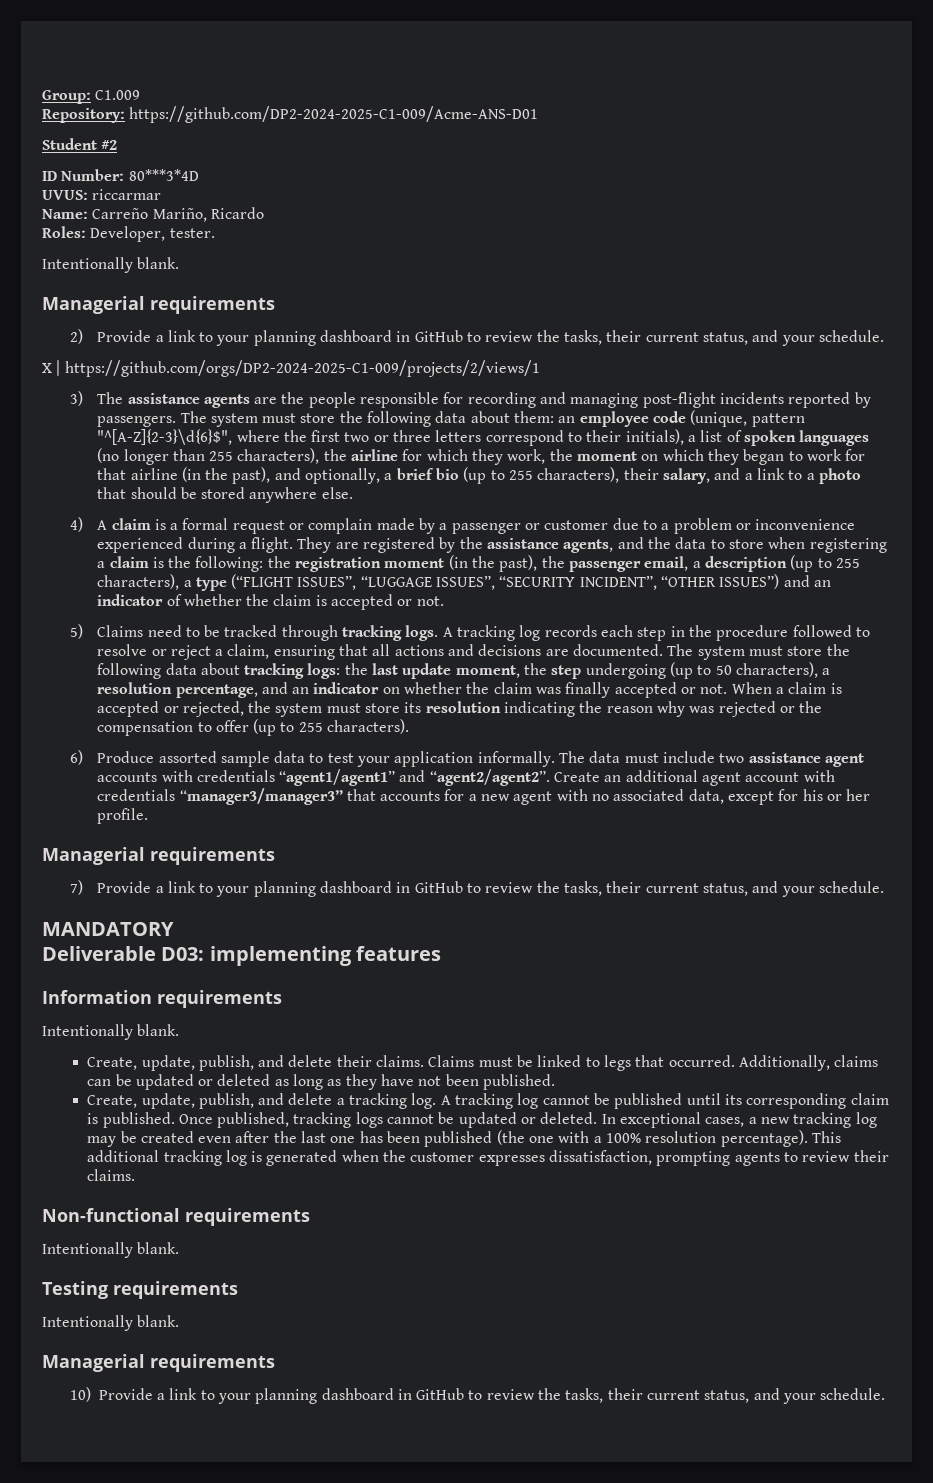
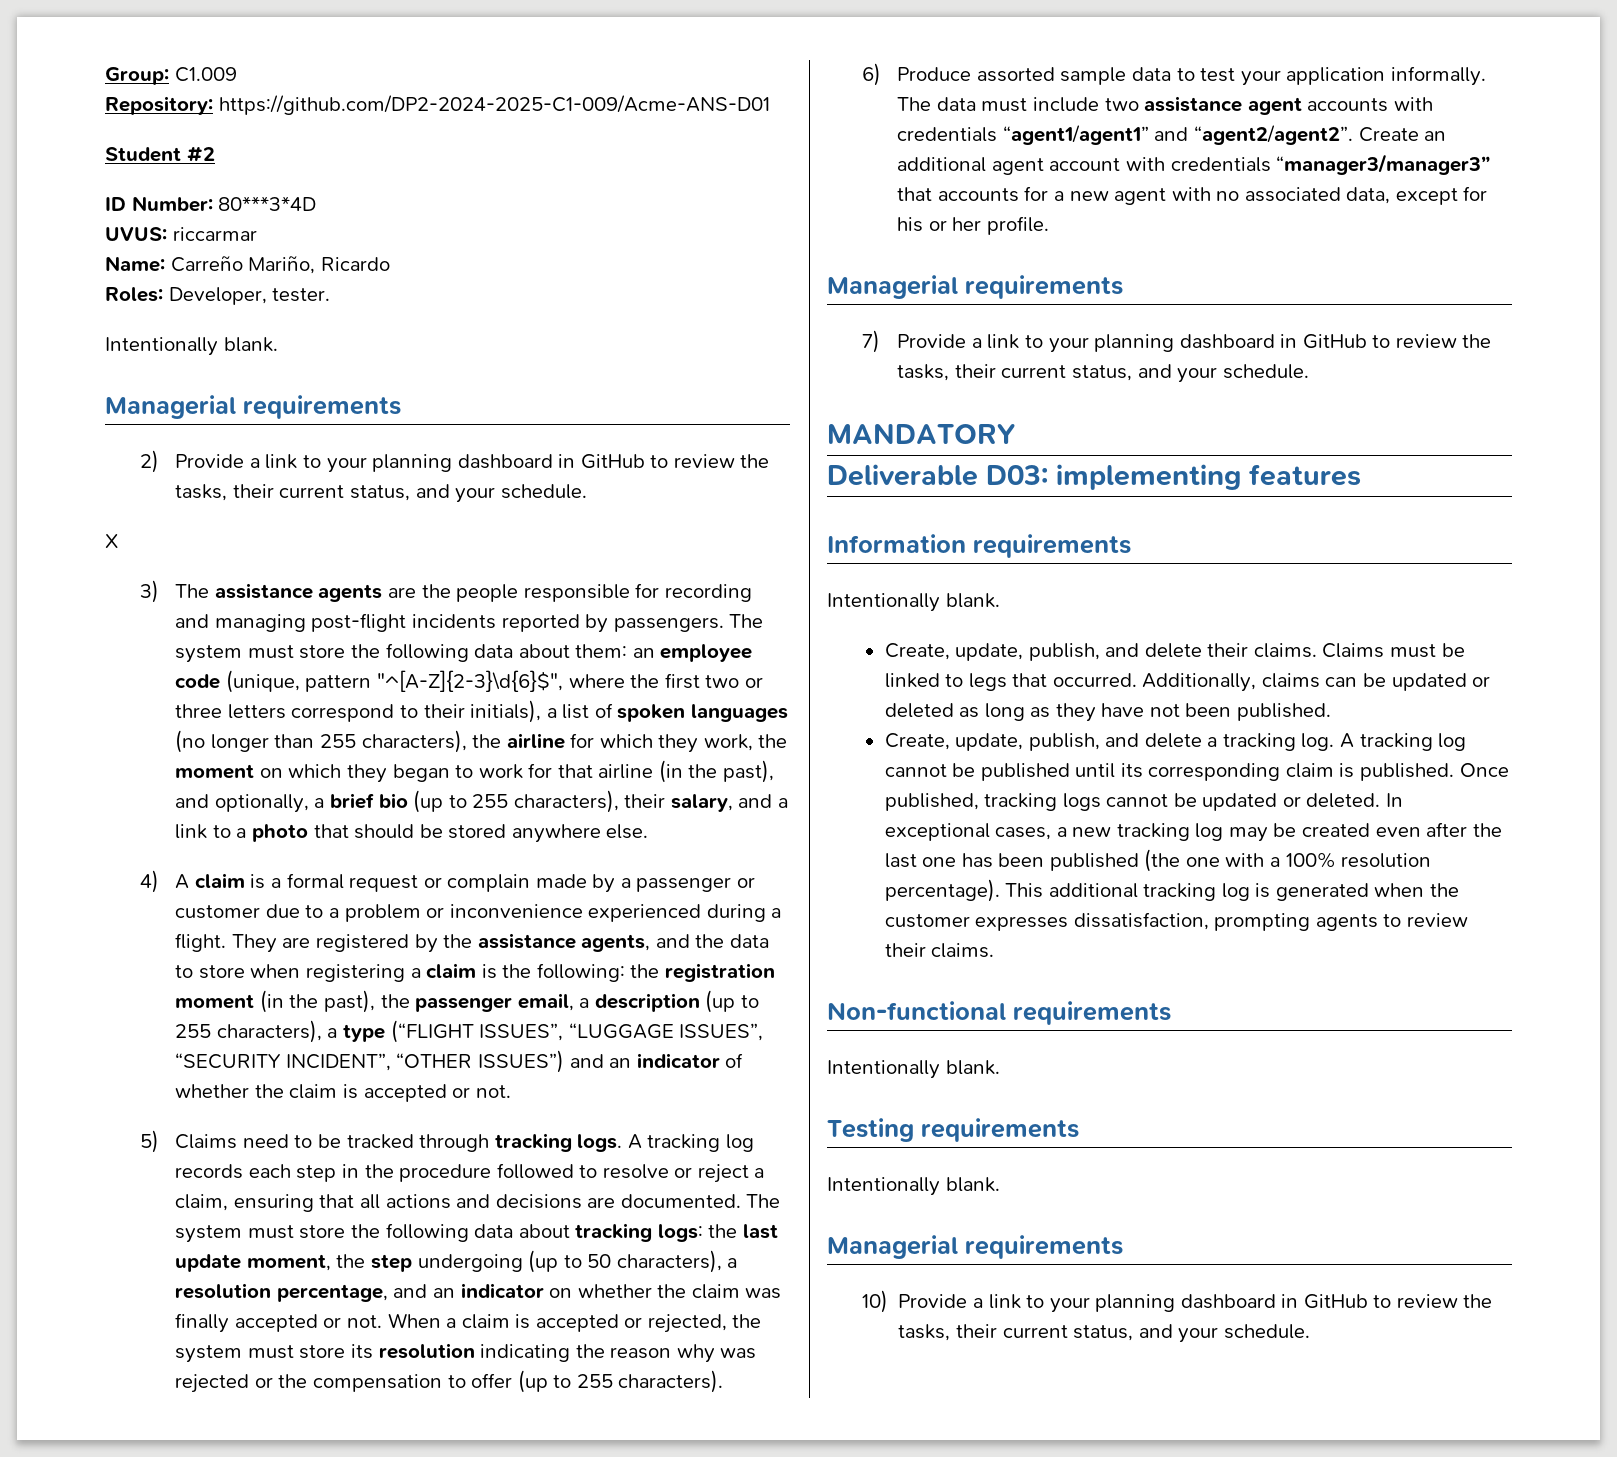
[56,360,540,377] | https://github.com/orgs/DP2-2024-2025-C1-009/projects/2/views/1 -> (118, 541) none

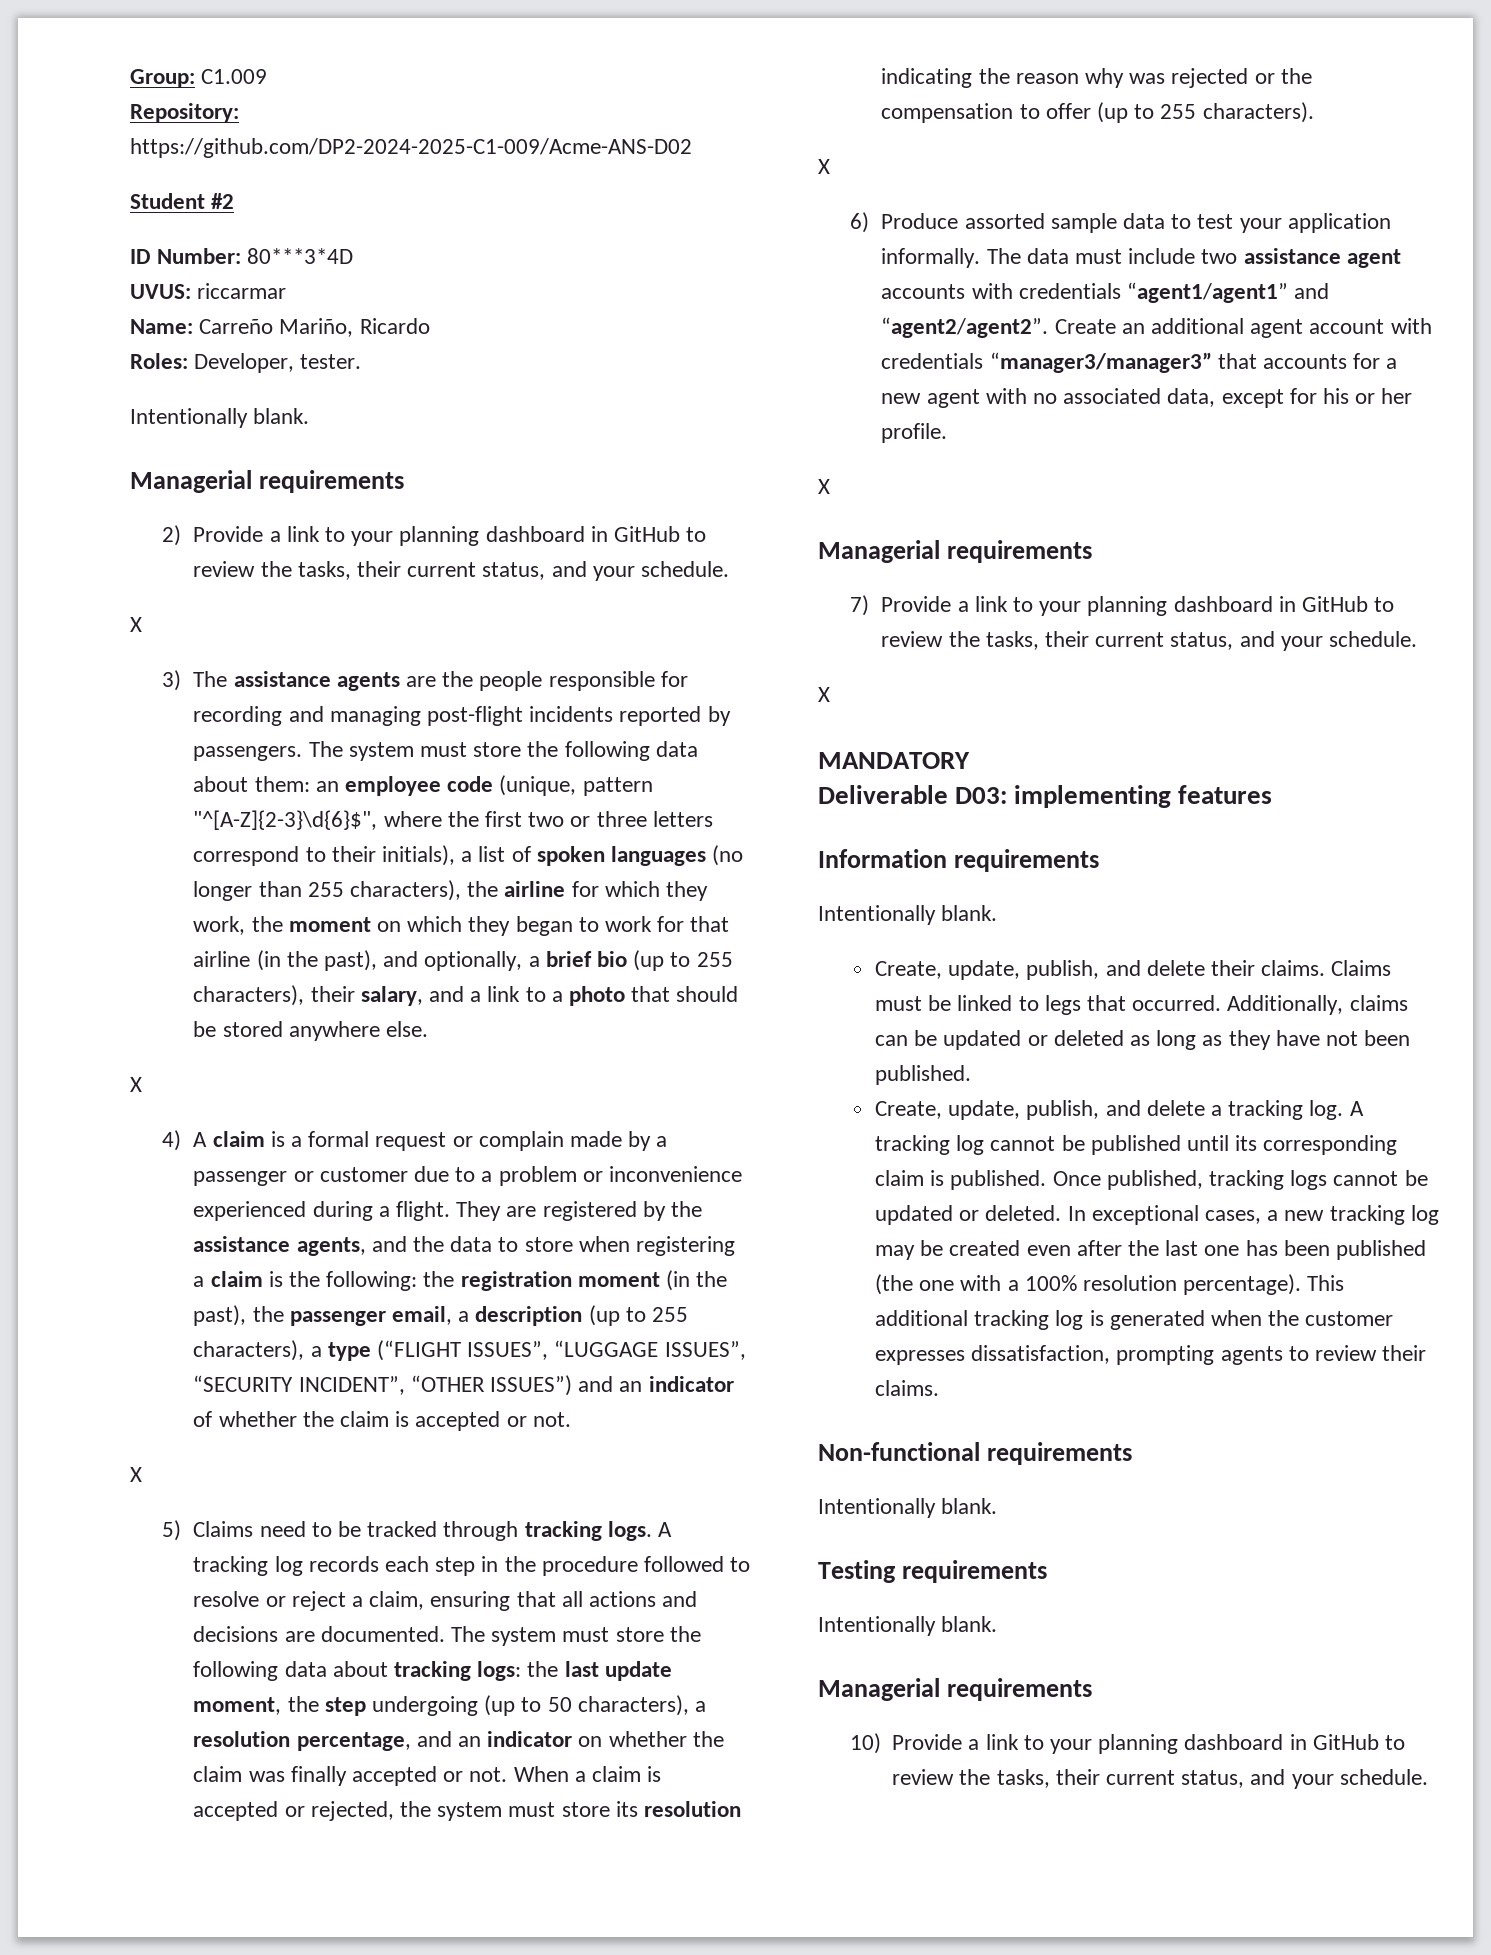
[218,95,770,115] https://github.com/DP2-2024-2025-C1-009/Acme-ANS-D01 -> [130,138,692,158] https://github.com/DP2-2024-2025-C1-009/Acme-ANS-D02
(649, 831) none -> [130,1077,142,1092] // X
(511, 1091) none -> [130,1467,142,1482] // X
(724, 1381) none -> [818,159,830,174] // X
(1049, 225) none -> [818,479,830,494] // X
(1309, 371) none -> [818,687,830,702] // X

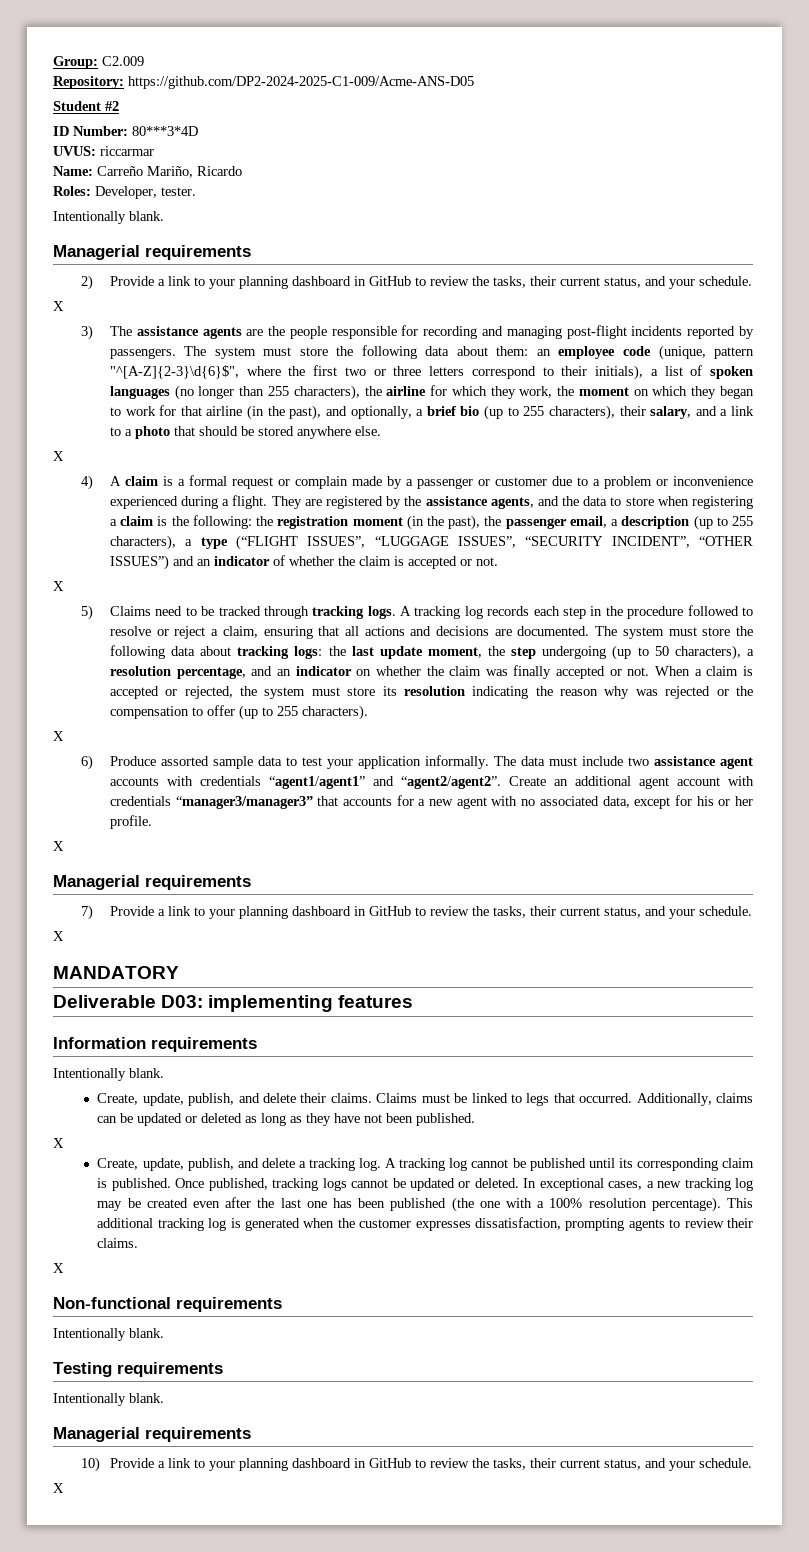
[201,69,268,84] C1.009 -> [102,56,144,66] C2.009
[130,138,692,158] https://github.com/DP2-2024-2025-C1-009/Acme-ANS-D02 -> [128,76,474,89] https://github.com/DP2-2024-2025-C1-009/Acme-ANS-D05
(971, 1075) none -> [53,1138,64,1148] // X
(939, 1388) none -> [53,1263,64,1273] // X
(1428, 1777) none -> [53,1483,64,1493] // X

